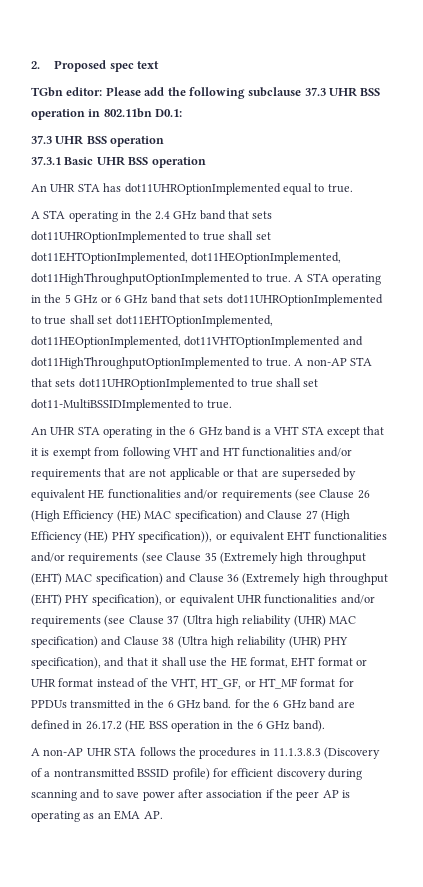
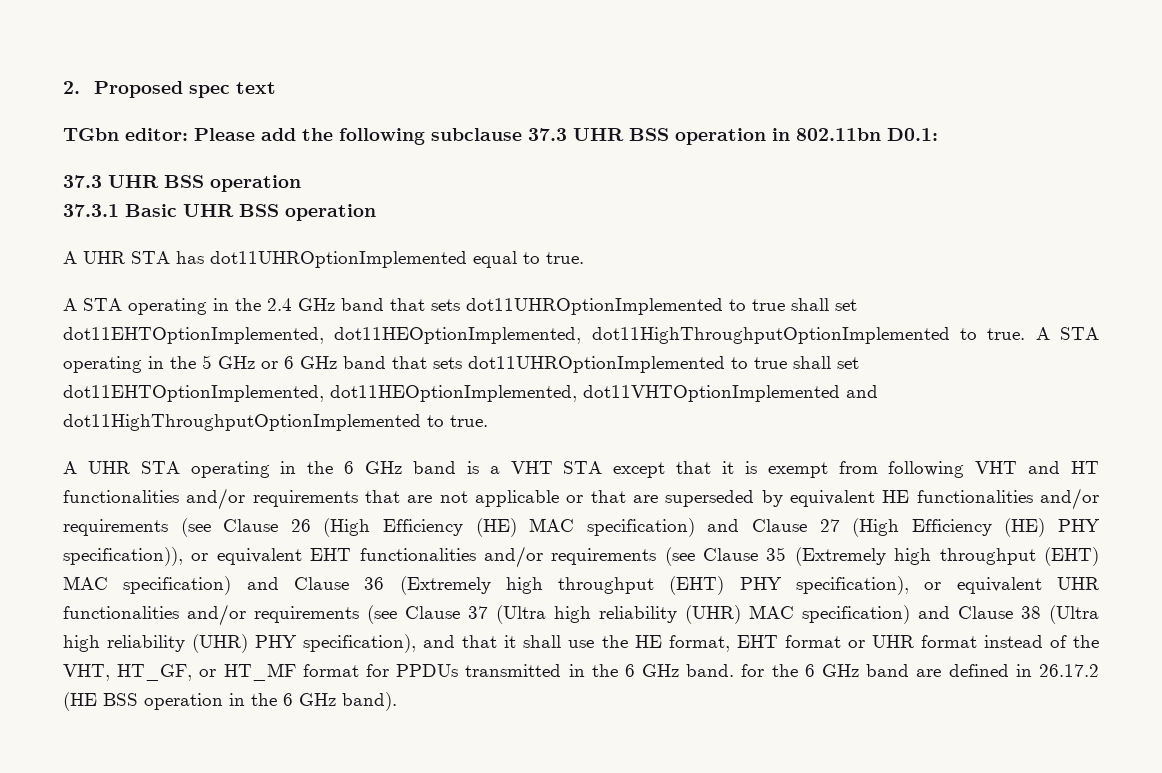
[31,184,47,192] An -> [63,251,77,264] A
[294,357,372,366] [31,378,319,390] [31,399,232,411] [31,427,47,435] A non-AP STA that sets dot11UHROptionImplemented to true shall set dot11-MultiBSSIDImplemented to true. // An -> [63,461,77,474] // A
[31,747,381,759] [31,768,362,780] [31,789,351,801] [31,810,163,822] // A non-AP UHR STA follows the procedures in 11.1.3.8.3 (Discovery of a nontransmitted BSSID profile) for efficient discovery during scanning and to save power after association if the peer AP is operating as an EMA AP. -> (397, 701) none

